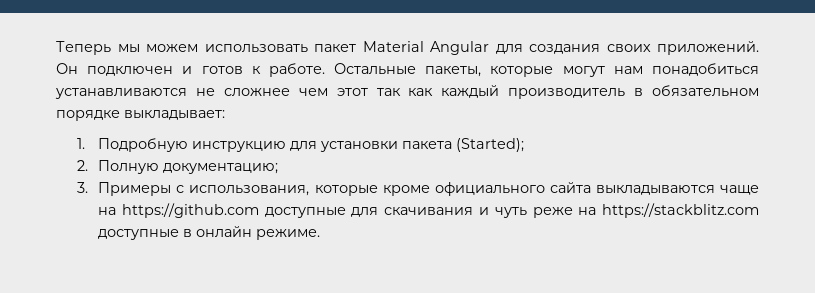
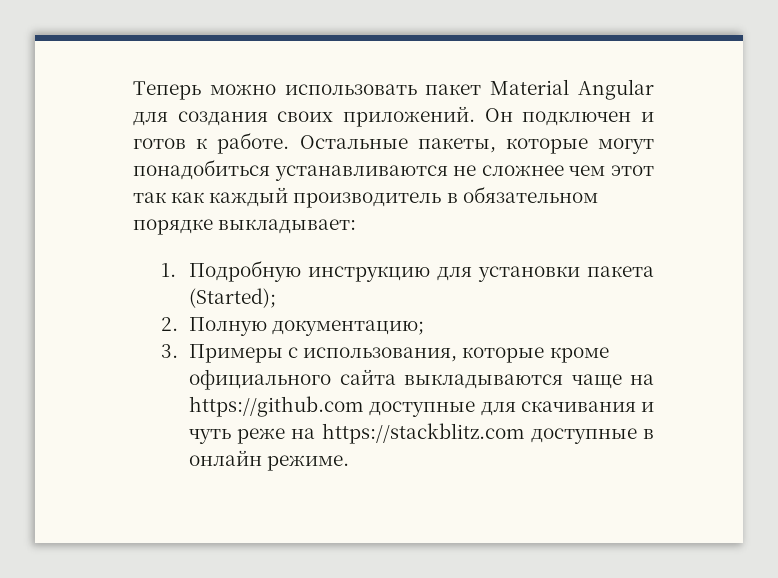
[117,44,198,53] мы можем -> [209,84,276,95] можно
[613,66,643,74] нам -> (654, 146) none

